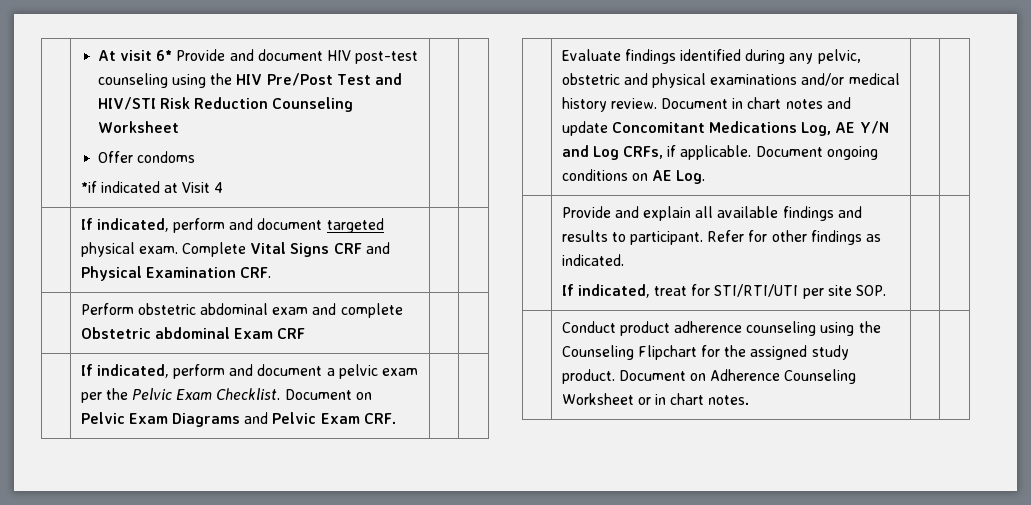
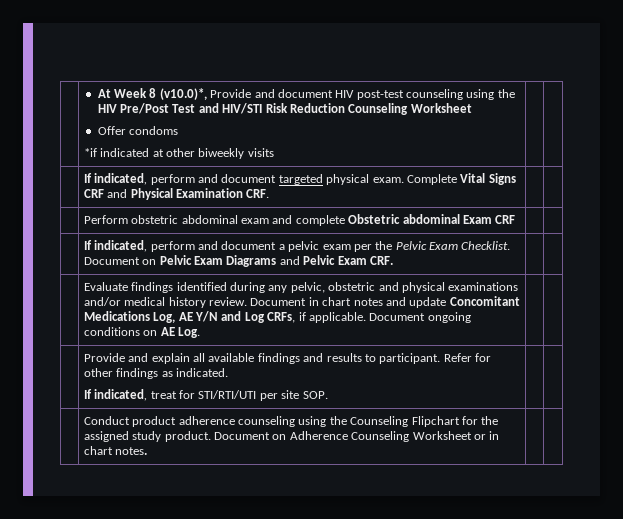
[119,50,173,61] visit 6* -> [114,88,207,100] Week 8 (v10.0)*,
[182,182,224,193] Visit 4 -> [166,148,274,159] other biweekly visits

